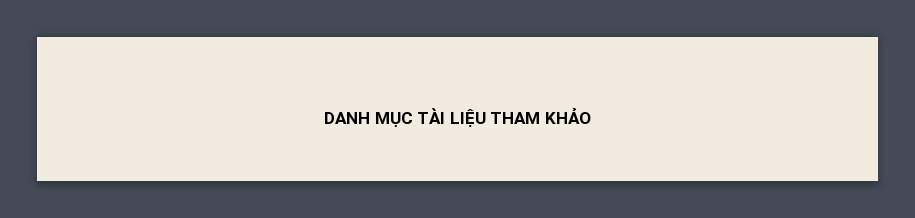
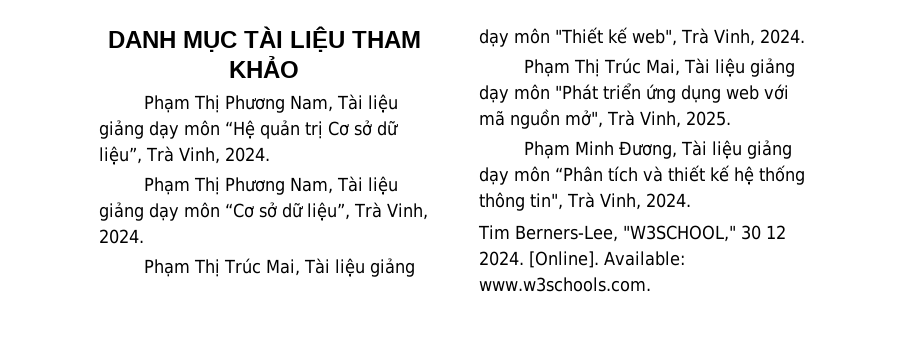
(591, 115) none -> [143,94,398,113] [99,120,398,139] [99,146,270,165] [143,176,398,195] [99,202,428,221] [99,229,144,244] [143,258,415,277] [479,27,805,47] [523,58,795,77] [479,83,789,103] [479,109,731,129] [523,140,792,159] [479,165,805,185] [479,192,691,211] [478,225,786,242] [479,251,685,268] [479,277,651,292] // Phạm Thị Phương Nam, Tài liệu giảng dạy môn “Hệ quản trị Cơ sở dữ liệu”, Trà Vinh, 2024. // Phạm Thị Phương Nam, Tài liệu giảng dạy môn “Cơ sở dữ liệu”, Trà Vinh, 2024. // Phạm Thị Trúc Mai, Tài liệu giảng dạy môn "Thiết kế web", Trà Vinh, 2024. // Phạm Thị Trúc Mai, Tài liệu giảng dạy môn "Phát triển ứng dụng web với mã nguồn mở", Trà Vinh, 2025. // Phạm Minh Đương, Tài liệu giảng dạy môn “Phân tích và thiết kế hệ thống thông tin", Trà Vinh, 2024. // Tim Berners-Lee, "W3SCHOOL," 30 12 2024. [Online]. Available: www.w3schools.com.

